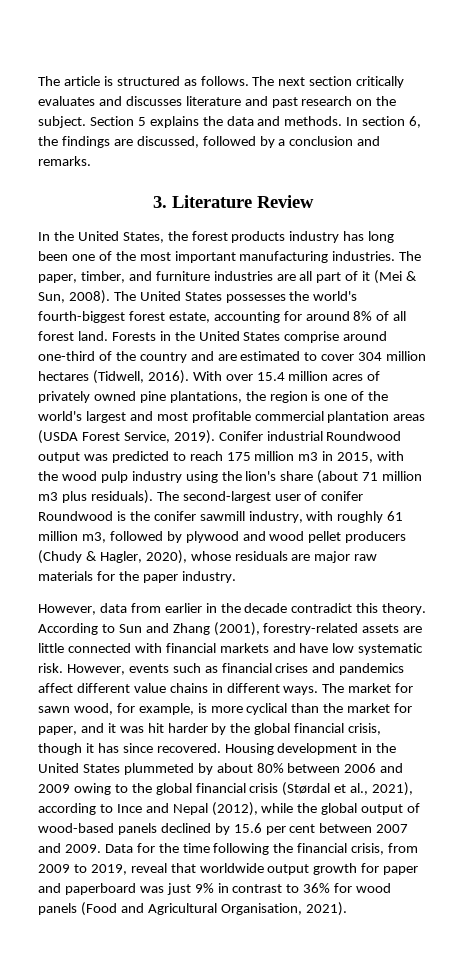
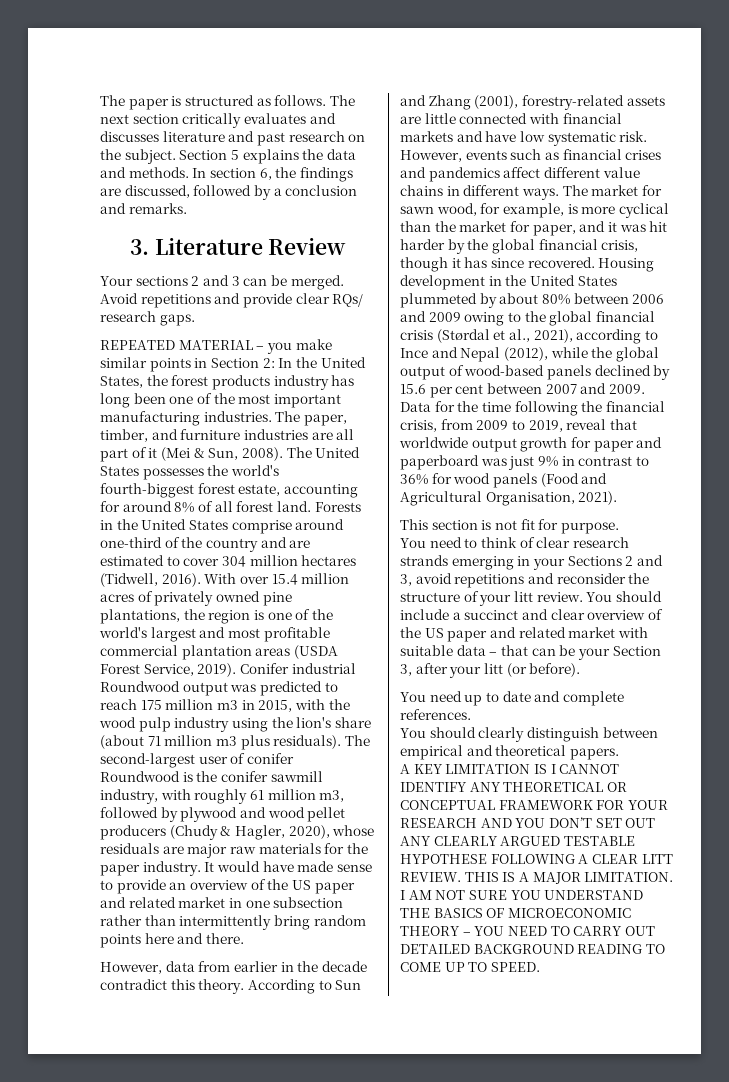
[38,76,100,86] The article -> [100,95,169,110] The paper
(314, 201) none -> [100,275,344,290] [100,293,364,308] [100,311,195,326] [100,339,332,354] [100,357,275,372] Your sections 2 and 3 can be merged. Avoid repetitions and provide clear RQs/ research gaps. // REPEATED MATERIAL – you make similar points in Section 2:
(236, 577) none -> [204,861,372,872] [100,879,355,894] [100,897,344,908] [100,915,366,930] [100,933,244,948] It would have made sense to provide an overview of the US paper and related market in one subsection rather than intermittently bring random points here and there.
(347, 909) none -> [400,519,619,534] [400,537,629,548] [400,555,663,570] [400,573,650,588] [400,591,662,606] [400,609,663,620] [400,627,648,642] [400,645,661,660] [400,663,581,678] [400,691,624,706] [400,709,471,720] [400,727,658,742] [400,745,619,760] [400,764,620,774] [400,782,627,792] [400,800,668,810] [400,817,656,828] [400,836,635,846] [400,854,673,864] [400,872,674,884] [400,890,644,900] [400,908,631,918] [400,926,655,936] [400,944,665,954] [400,962,540,972] // This section is not fit for purpose. // You need to think of clear research strands emerging in your Sections 2 and 3, avoid repetitions and reconsider the structure of your litt review. You should include a succinct and clear overview of the US paper and related market with suitable data – that can be your Section 3, after your litt (or before). // You need up to date and complete references. // You should clearly distinguish between empirical and theoretical papers. // A KEY LIMITATION IS I CANNOT IDENTIFY ANY THEORETICAL OR CONCEPTUAL FRAMEWORK FOR YOUR RESEARCH AND YOU DON’T SET OUT ANY CLEARLY ARGUED TESTABLE HYPOTHESE FOLLOWING A CLEAR LITT REVIEW. THIS IS A MAJOR LIMITATION. I AM NOT SURE YOU UNDERSTAND THE BASICS OF MICROECONOMIC THEORY – YOU NEED TO CARRY OUT DETAILED BACKGROUND READING TO COME UP TO SPEED.

